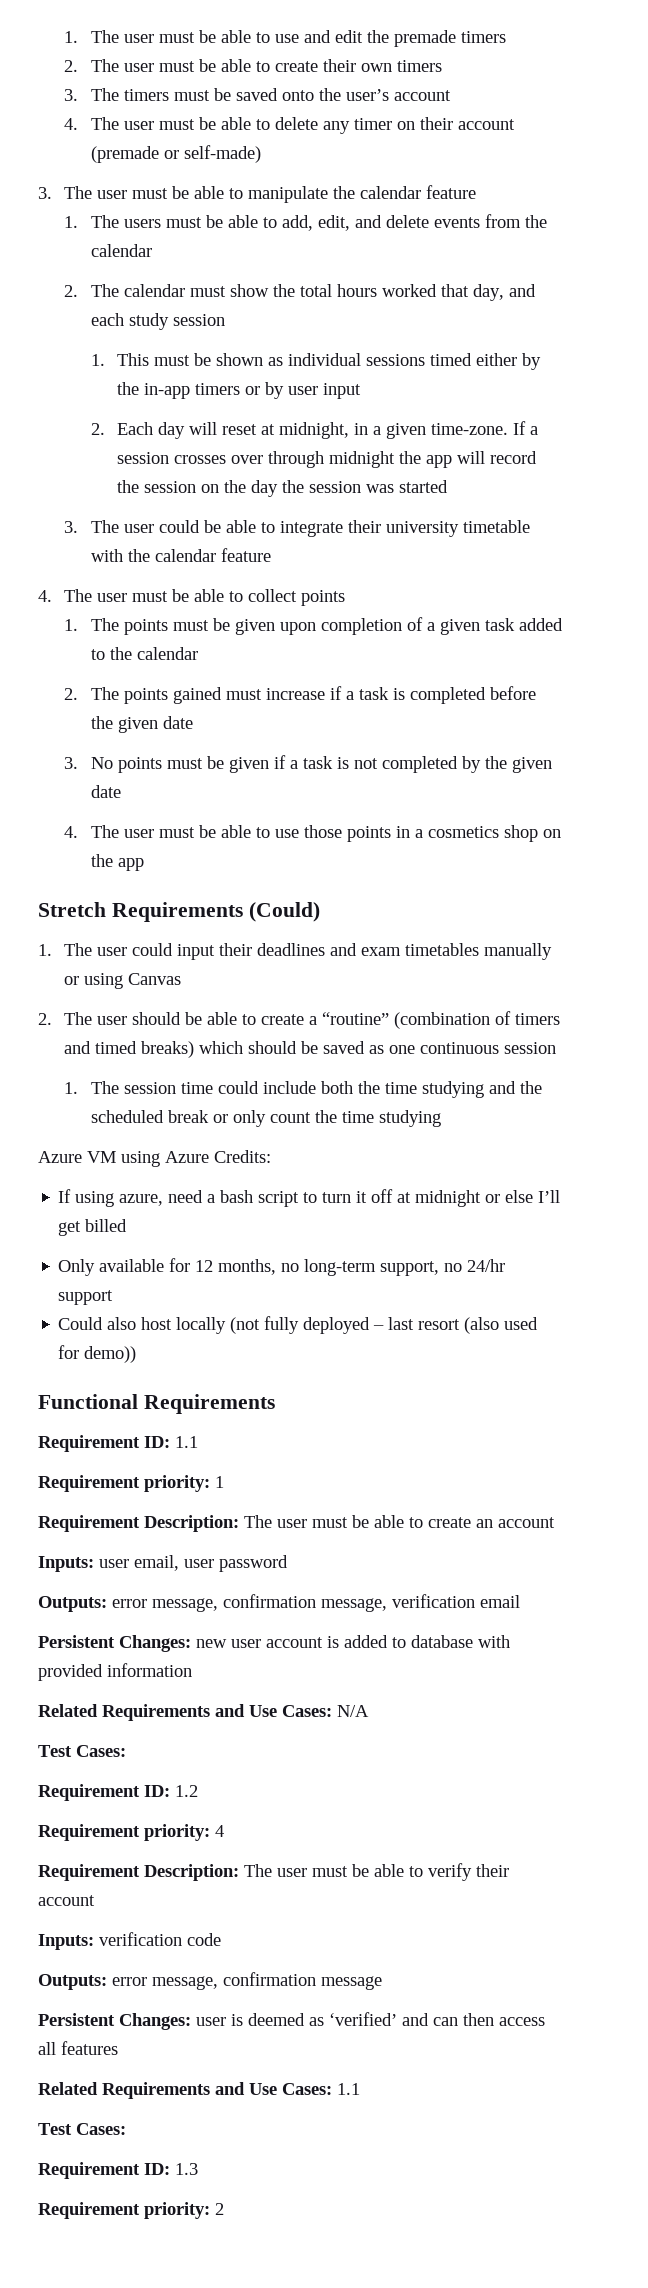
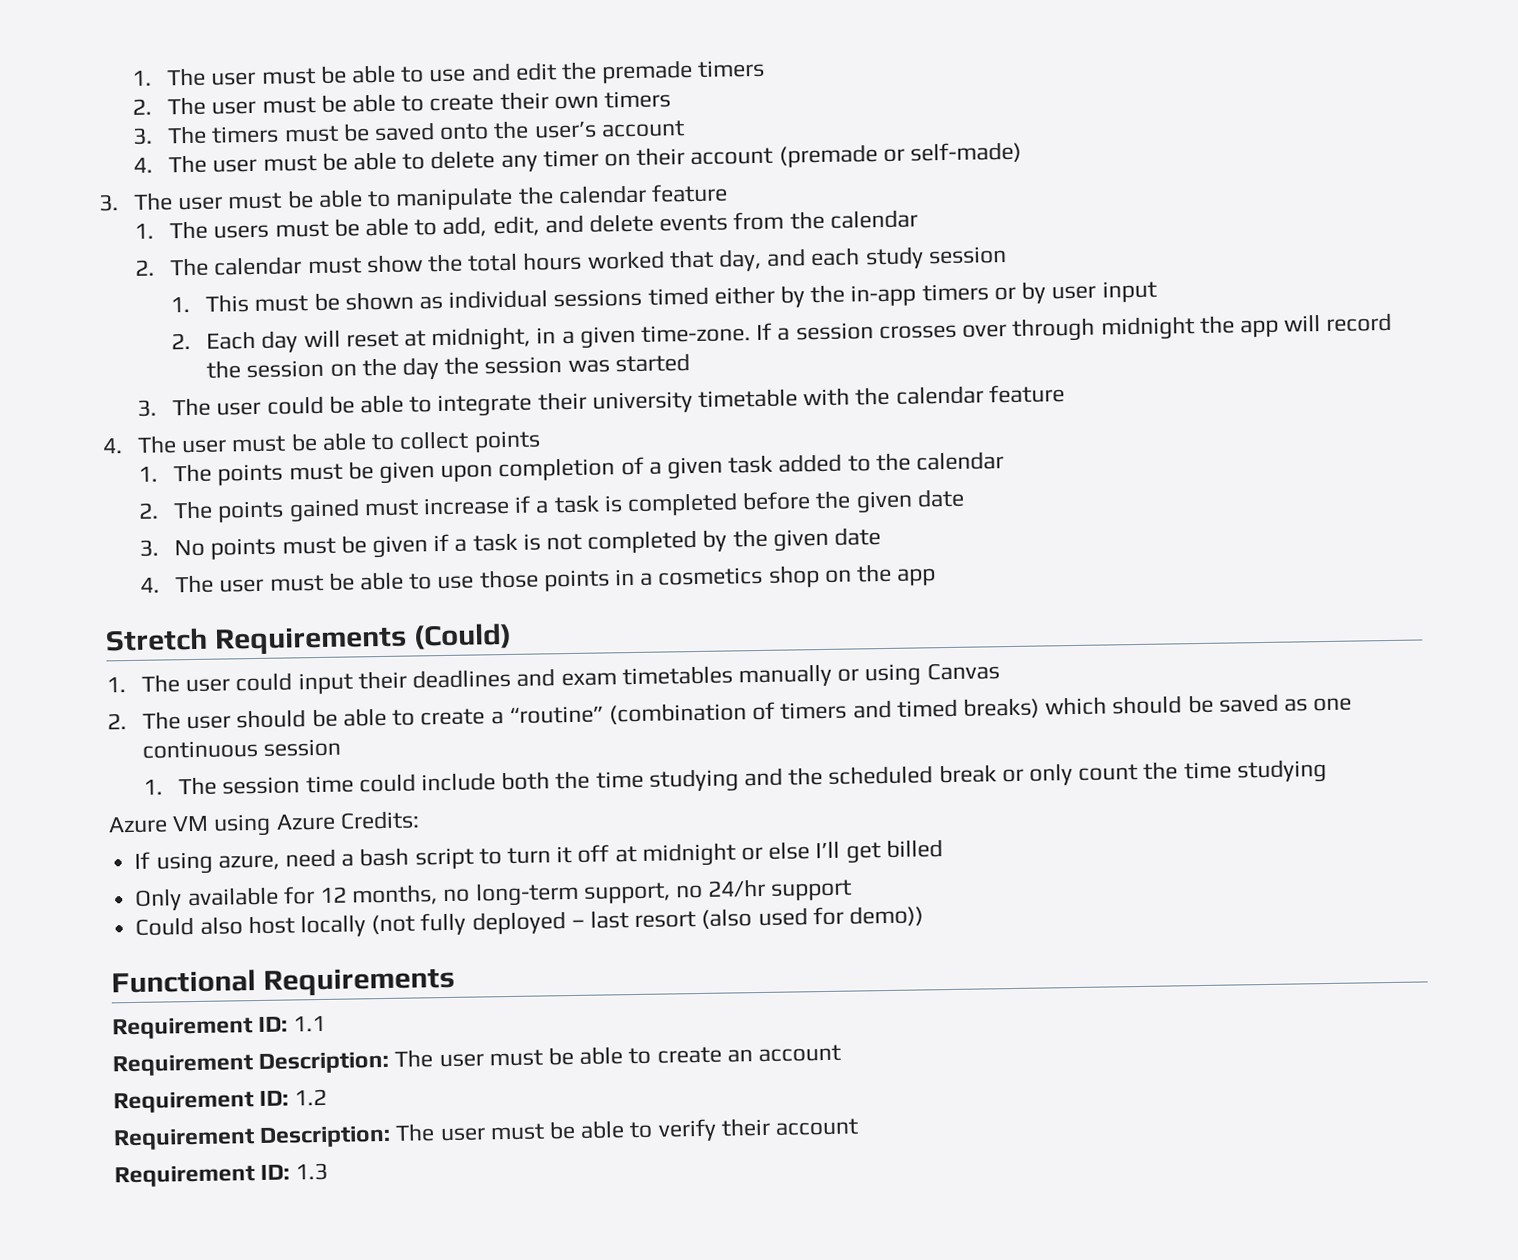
[38,1475,224,1492] // Requirement priority: 1 -> (327, 1023) none
[38,1555,288,1572] [38,1594,520,1612] [38,1635,510,1652] [38,1663,192,1681] [38,1704,369,1721] [38,1745,126,1757] // Inputs: user email, user password // Outputs: error message, confirmation message, verification email // Persistent Changes: new user account is added to database with provided information // Related Requirements and Use Cases: N/A // Test Cases: -> (842, 1053) none
[38,1824,224,1841] // Requirement priority: 4 -> (328, 1097) none
[38,1932,221,1950] [38,1972,382,1990] [38,2012,545,2030] [38,2041,118,2055] [38,2082,360,2099] [38,2123,126,2135] // Inputs: verification code // Outputs: error message, confirmation message // Persistent Changes: user is deemed as ‘verified’ and can then access all features // Related Requirements and Use Cases: 1.1 // Test Cases: -> (860, 1127) none
[38,2202,224,2219] // Requirement priority: 2 -> (329, 1171) none

